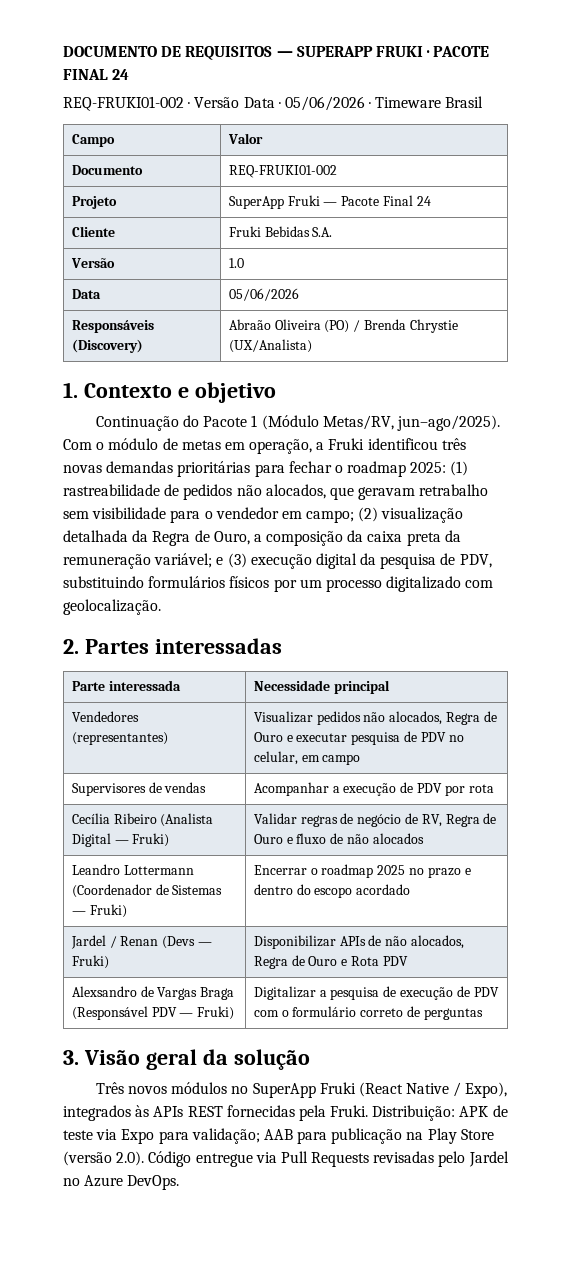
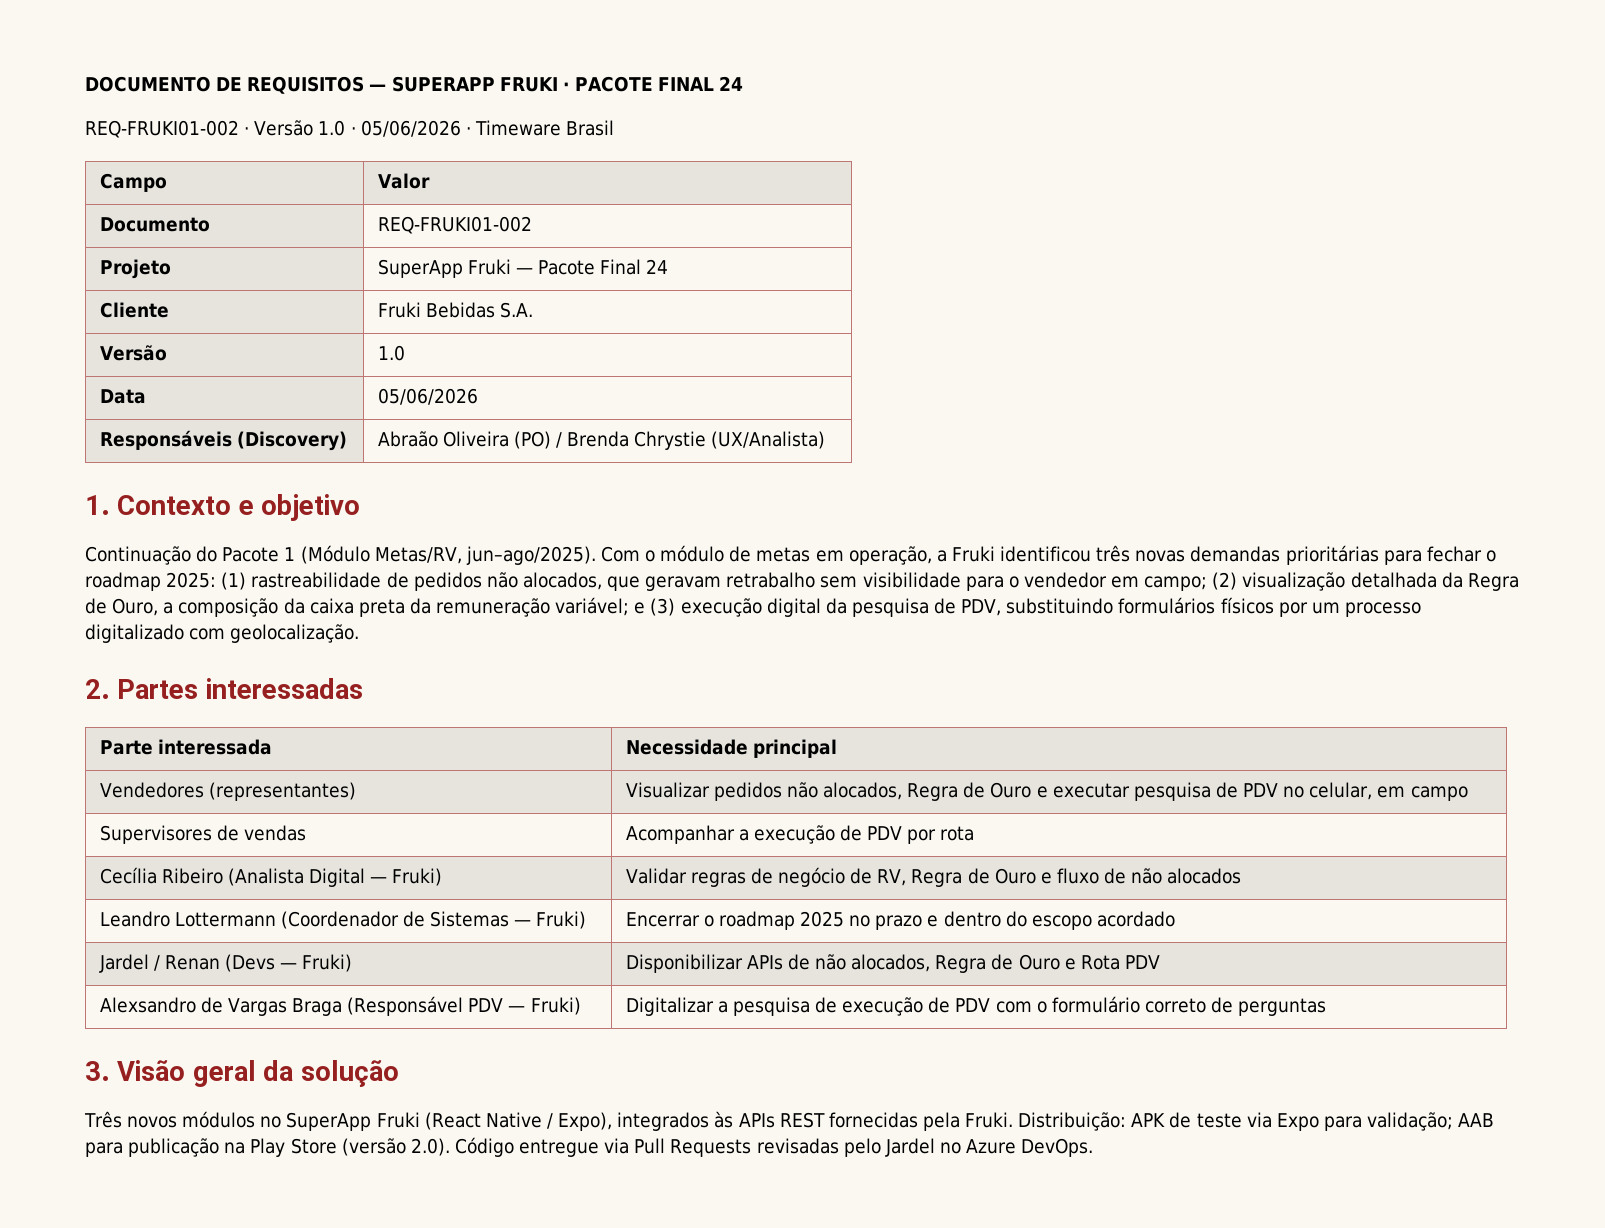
[243,97,275,108] Data -> [318,120,346,136] 1.0

